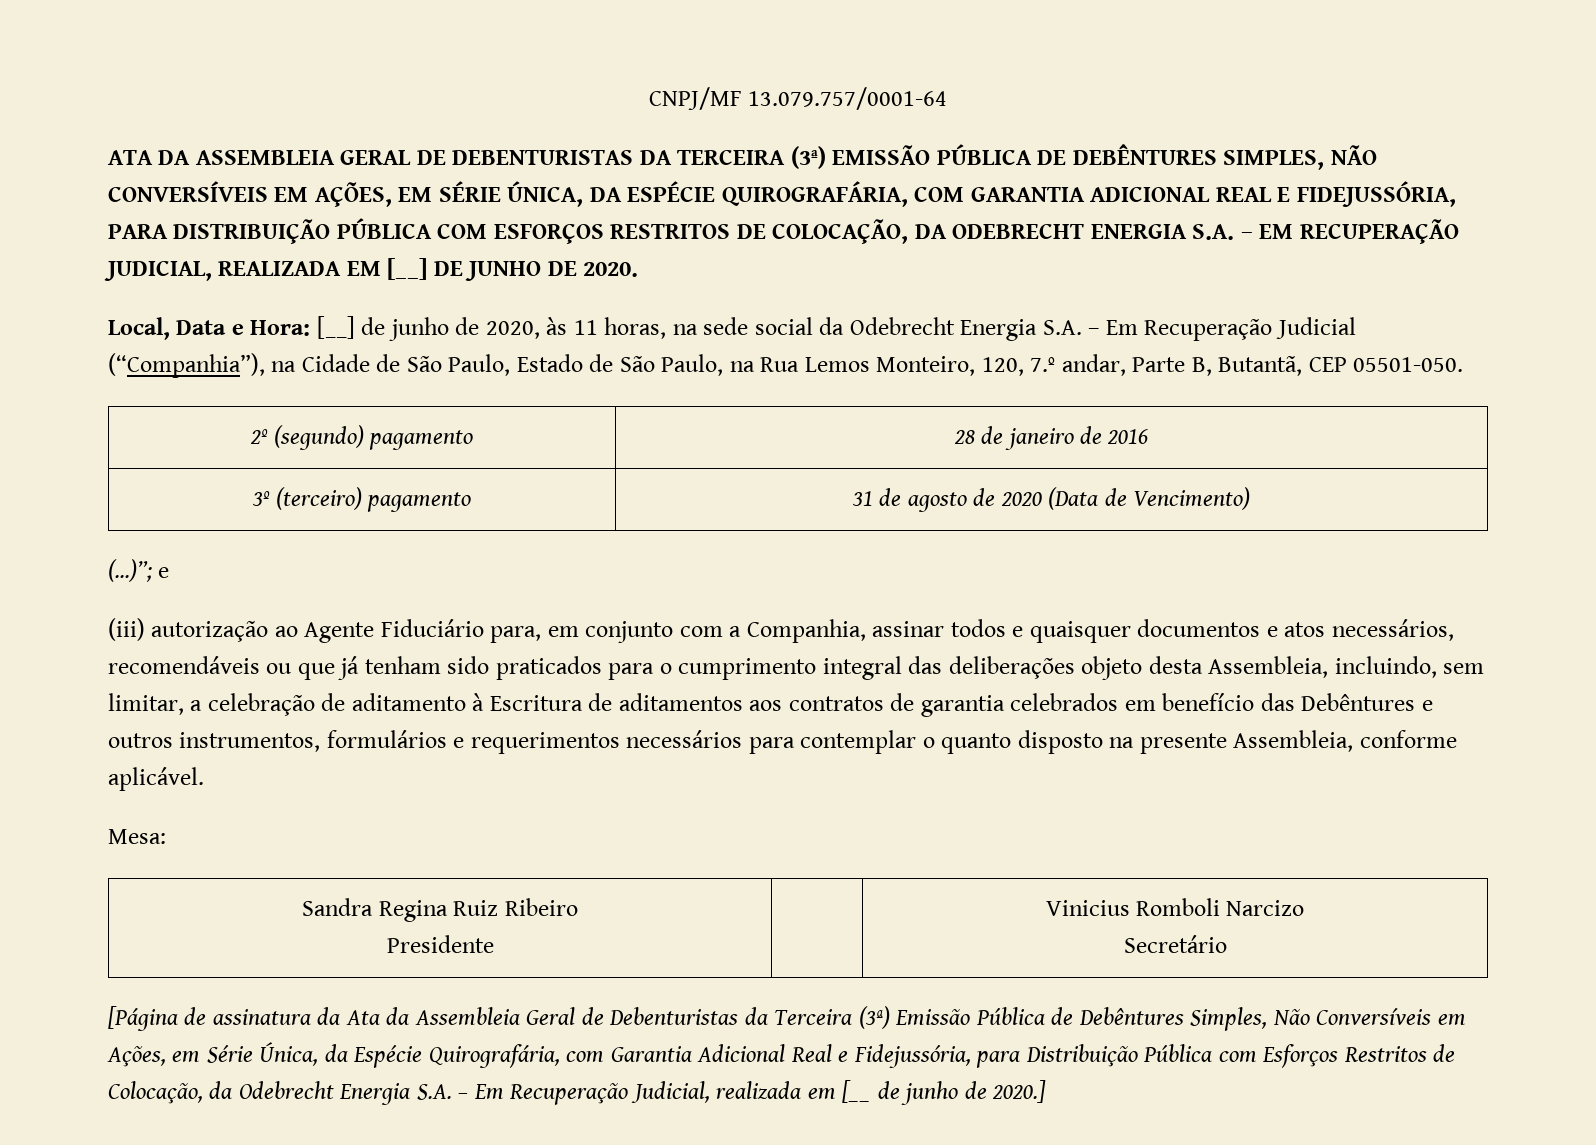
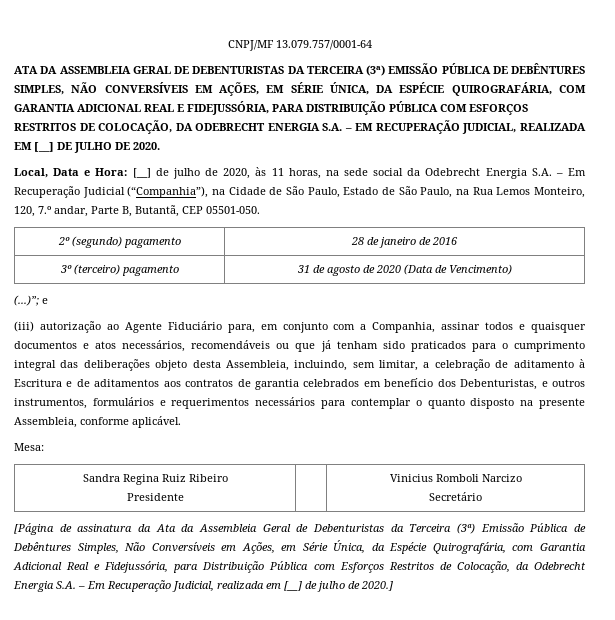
[465,261,542,281] JUNHO -> [74,142,112,153] JULHO
[388,317,449,341] junho -> [172,168,200,179] julho
(583, 703) none -> [66,381,73,387] e
[1260,693,1416,711] das Debêntures -> [437,379,538,390] dos Debenturistas,
[842,1080,959,1105] [__ de junho -> [284,581,345,592] [__] de julho

